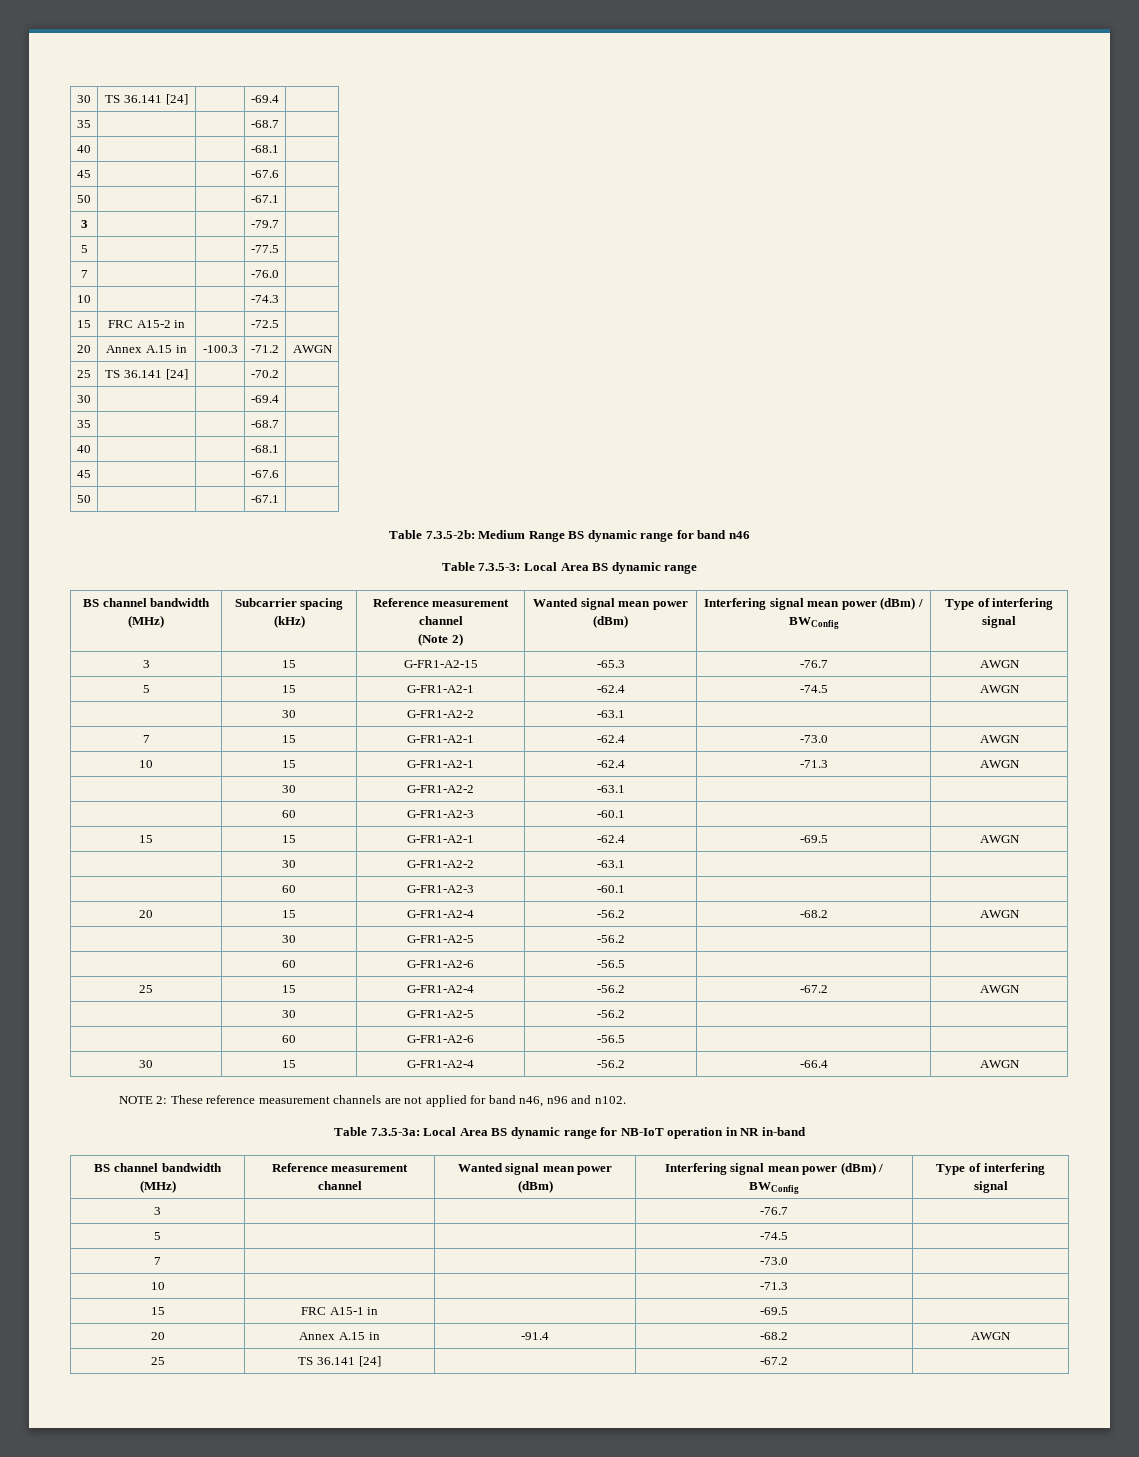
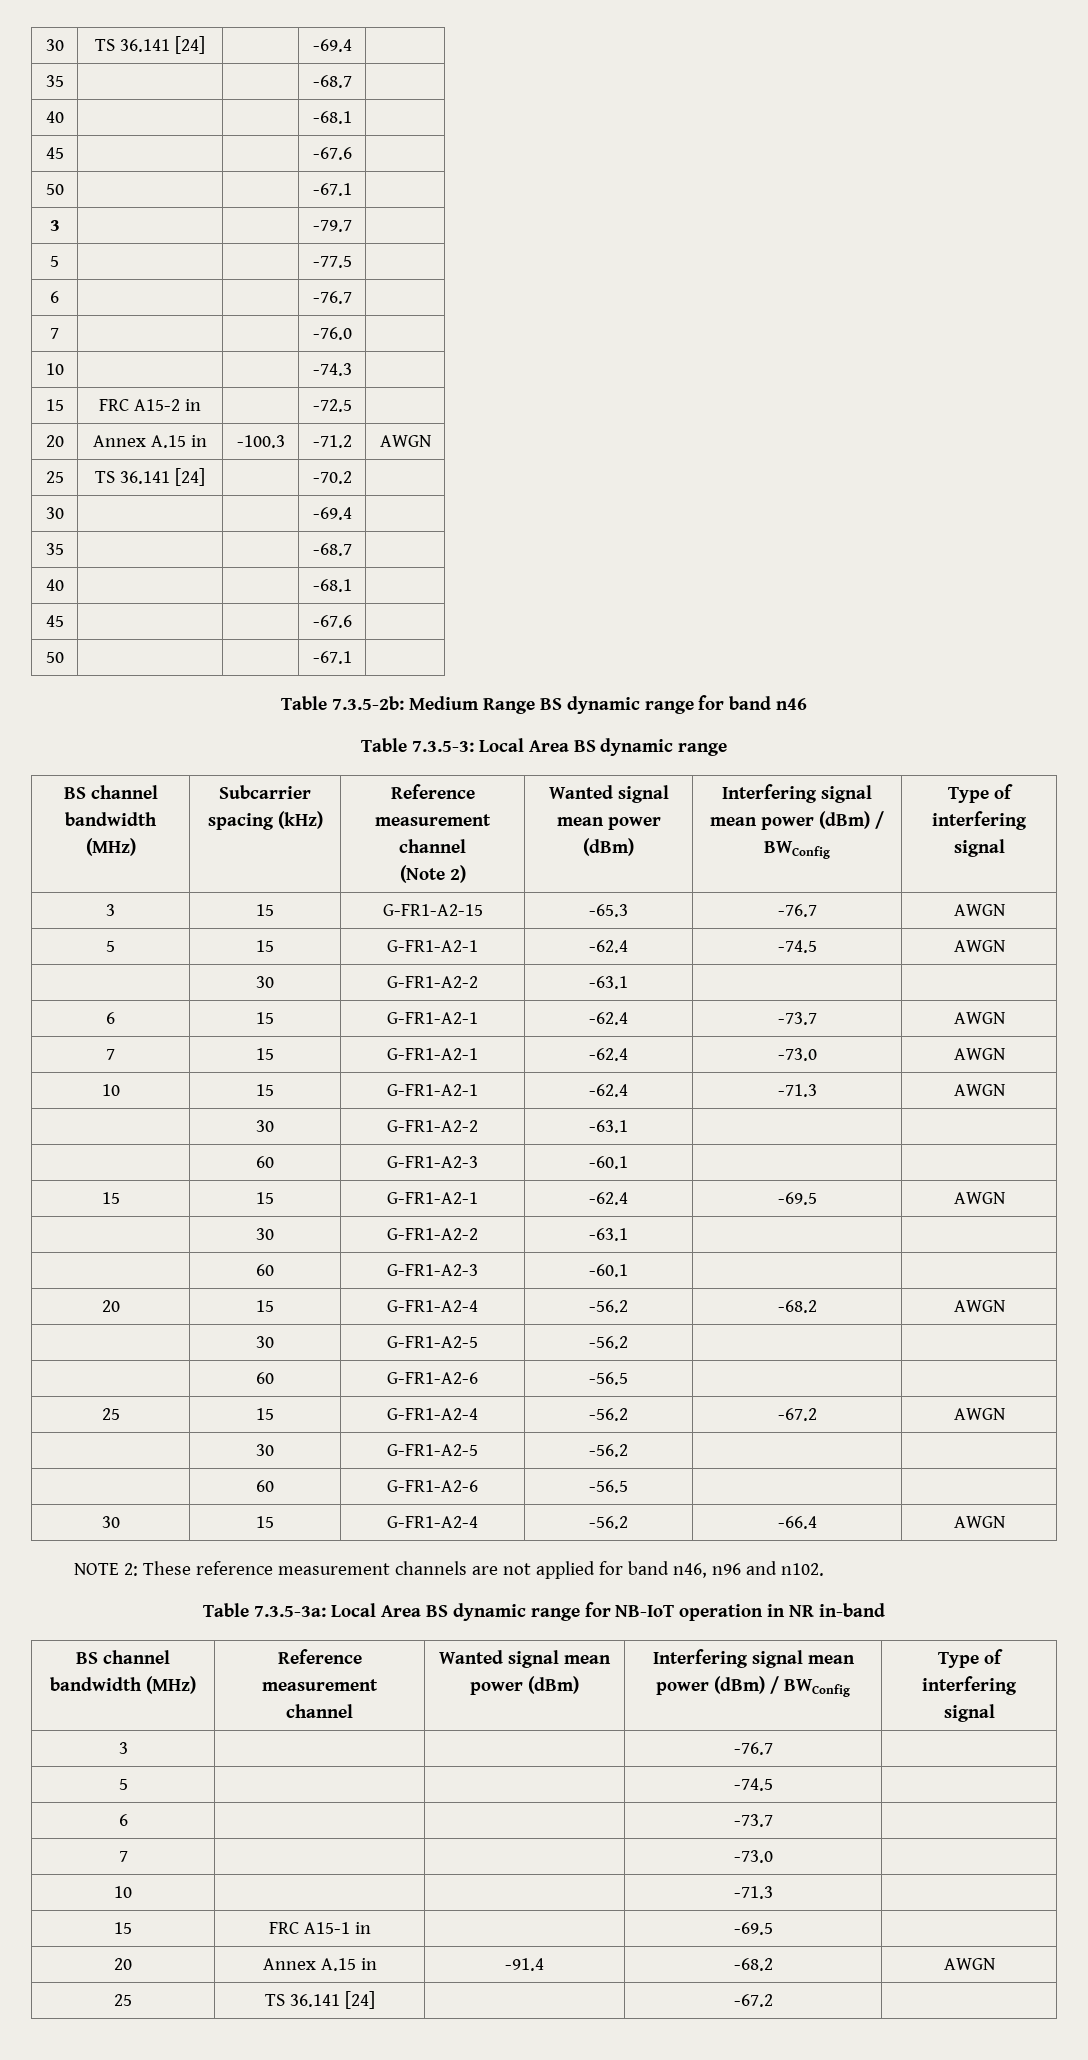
(279, 249) none -> [50,291,59,303] [312,291,352,304] // 6 | | | -76.7 |
(625, 714) none -> [106,1012,115,1024] [256,1012,274,1024] [387,1012,478,1024] [589,1012,628,1025] [777,1012,817,1025] [953,1012,1005,1024] // 6 | 15 | G-FR1-A2-1 | -62.4 | -73.7 | AWGN
(788, 1236) none -> [118,1814,128,1826] [733,1814,773,1827] // 6 | | | -73.7 |

